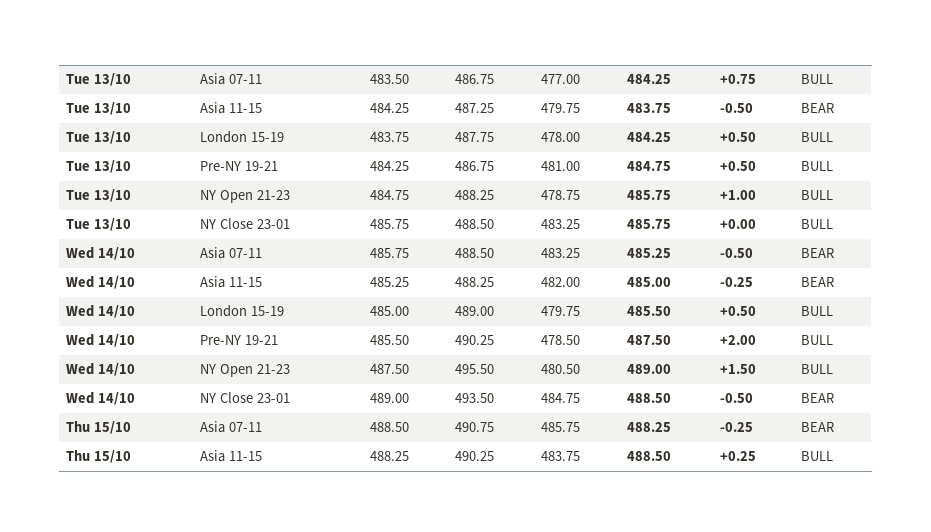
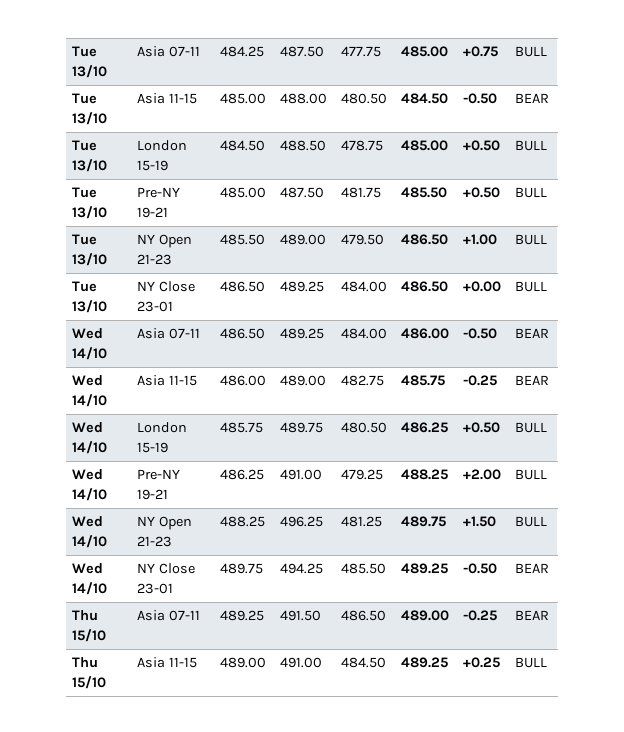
[370,74,410,84] [455,74,495,84] [541,74,581,84] [627,74,672,84] 483.50 | 486.75 | 477.00 | 484.25 -> [220,46,265,57] [280,46,325,57] [341,46,382,57] [401,46,449,57] 484.25 | 487.50 | 477.75 | 485.00
[370,103,410,113] [455,103,495,113] [541,103,581,113] [627,103,672,113] 484.25 | 487.25 | 479.75 | 483.75 -> [220,93,267,104] [280,93,328,104] [341,93,388,104] [401,93,449,104] 485.00 | 488.00 | 480.50 | 484.50
[370,132,410,142] [455,132,495,142] [541,132,581,142] [627,132,672,142] 483.75 | 487.75 | 478.00 | 484.25 -> [220,140,266,151] [280,140,327,151] [341,140,384,151] [401,140,449,151] 484.50 | 488.50 | 478.75 | 485.00
[370,161,410,171] [455,161,495,171] [541,161,581,171] [627,161,672,171] 484.25 | 486.75 | 481.00 | 484.75 -> [220,187,267,198] [280,187,325,198] [341,187,382,198] [401,187,448,198] 485.00 | 487.50 | 481.75 | 485.50
[370,190,410,200] [455,190,495,200] [541,190,581,200] [627,190,672,200] 484.75 | 488.25 | 478.75 | 485.75 -> [220,234,266,245] [280,234,327,245] [341,234,385,245] [401,234,449,245] 485.50 | 489.00 | 479.50 | 486.50
[370,219,410,229] [455,219,495,229] [541,219,581,229] [627,219,672,229] 485.75 | 488.50 | 483.25 | 485.75 -> [220,281,266,292] [280,281,325,292] [341,281,388,292] [401,281,449,292] 486.50 | 489.25 | 484.00 | 486.50
[370,248,410,258] [455,248,495,258] [541,248,581,258] [627,248,672,258] 485.75 | 488.50 | 483.25 | 485.25 -> [220,328,266,339] [280,328,325,339] [341,328,388,339] [401,328,450,339] 486.50 | 489.25 | 484.00 | 486.00
[370,277,410,287] [455,277,495,287] [541,277,581,287] [627,277,672,287] 485.25 | 488.25 | 482.00 | 485.00 -> [220,375,267,386] [280,375,327,386] [341,375,385,386] [401,375,446,386] 486.00 | 489.00 | 482.75 | 485.75
[370,306,410,316] [455,306,495,316] [541,306,581,316] [627,306,672,316] 485.00 | 489.00 | 479.75 | 485.50 -> [220,422,264,433] [280,422,324,433] [341,422,388,433] [401,422,449,433] 485.75 | 489.75 | 480.50 | 486.25
[370,335,410,345] [455,335,495,345] [541,335,581,345] [627,335,672,345] 485.50 | 490.25 | 478.50 | 487.50 -> [220,469,265,480] [280,469,323,480] [341,469,384,480] [401,469,449,480] 486.25 | 491.00 | 479.25 | 488.25
[370,364,410,374] [455,364,495,374] [541,364,581,374] [627,364,672,374] 487.50 | 495.50 | 480.50 | 489.00 -> [220,516,266,527] [280,516,324,527] [341,516,383,527] [401,516,447,527] 488.25 | 496.25 | 481.25 | 489.75
[370,393,410,403] [455,393,495,403] [541,393,581,403] [627,393,672,403] 489.00 | 493.50 | 484.75 | 488.50 -> [220,563,264,574] [280,563,324,574] [341,563,387,574] [401,563,449,574] 489.75 | 494.25 | 485.50 | 489.25
[370,422,410,432] [455,422,495,432] [541,422,581,432] [627,422,672,432] 488.50 | 490.75 | 485.75 | 488.25 -> [220,610,265,621] [280,610,322,621] [341,610,387,621] [401,610,450,621] 489.25 | 491.50 | 486.50 | 489.00
[370,451,410,461] [455,451,495,461] [541,451,581,461] [627,451,672,461] 488.25 | 490.25 | 483.75 | 488.50 -> [220,657,267,668] [280,657,323,668] [341,657,387,668] [401,657,449,668] 489.00 | 491.00 | 484.50 | 489.25

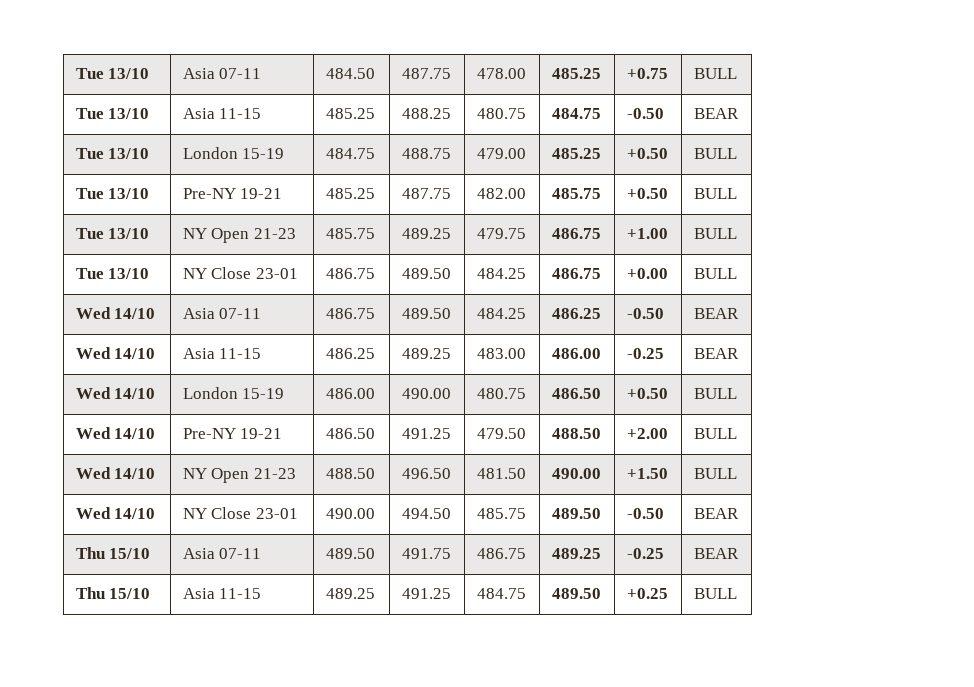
[220,46,265,57] [280,46,325,57] [341,46,382,57] [401,46,449,57] 484.25 | 487.50 | 477.75 | 485.00 -> [325,68,375,79] [401,68,451,79] [476,68,526,79] [551,68,601,79] 484.50 | 487.75 | 478.00 | 485.25
[220,93,267,104] [280,93,328,104] [341,93,388,104] [401,93,449,104] 485.00 | 488.00 | 480.50 | 484.50 -> [325,108,375,119] [401,108,451,119] [476,108,526,119] [551,108,601,119] 485.25 | 488.25 | 480.75 | 484.75
[220,140,266,151] [280,140,327,151] [341,140,384,151] [401,140,449,151] 484.50 | 488.50 | 478.75 | 485.00 -> [325,148,375,159] [401,148,451,159] [476,148,526,159] [551,148,601,159] 484.75 | 488.75 | 479.00 | 485.25
[220,187,267,198] [280,187,325,198] [341,187,382,198] [401,187,448,198] 485.00 | 487.50 | 481.75 | 485.50 -> [325,188,375,199] [401,188,451,199] [476,188,526,199] [551,188,601,199] 485.25 | 487.75 | 482.00 | 485.75
[220,234,266,245] [280,234,327,245] [341,234,385,245] [401,234,449,245] 485.50 | 489.00 | 479.50 | 486.50 -> [325,228,375,239] [401,228,451,239] [476,228,526,239] [551,228,601,239] 485.75 | 489.25 | 479.75 | 486.75
[220,281,266,292] [280,281,325,292] [341,281,388,292] [401,281,449,292] 486.50 | 489.25 | 484.00 | 486.50 -> [325,268,375,279] [401,268,451,279] [476,268,526,279] [551,268,601,279] 486.75 | 489.50 | 484.25 | 486.75
[220,328,266,339] [280,328,325,339] [341,328,388,339] [401,328,450,339] 486.50 | 489.25 | 484.00 | 486.00 -> [325,308,375,319] [401,308,451,319] [476,308,526,319] [551,308,601,319] 486.75 | 489.50 | 484.25 | 486.25
[220,375,267,386] [280,375,327,386] [341,375,385,386] [401,375,446,386] 486.00 | 489.00 | 482.75 | 485.75 -> [325,348,375,359] [401,348,451,359] [476,348,526,359] [551,348,601,359] 486.25 | 489.25 | 483.00 | 486.00
[220,422,264,433] [280,422,324,433] [341,422,388,433] [401,422,449,433] 485.75 | 489.75 | 480.50 | 486.25 -> [325,388,375,399] [401,388,451,399] [476,388,526,399] [551,388,601,399] 486.00 | 490.00 | 480.75 | 486.50
[220,469,265,480] [280,469,323,480] [341,469,384,480] [401,469,449,480] 486.25 | 491.00 | 479.25 | 488.25 -> [325,428,375,439] [401,428,451,439] [476,428,526,439] [551,428,601,439] 486.50 | 491.25 | 479.50 | 488.50
[220,516,266,527] [280,516,324,527] [341,516,383,527] [401,516,447,527] 488.25 | 496.25 | 481.25 | 489.75 -> [325,468,375,479] [401,468,451,479] [476,468,526,479] [551,468,601,479] 488.50 | 496.50 | 481.50 | 490.00
[220,563,264,574] [280,563,324,574] [341,563,387,574] [401,563,449,574] 489.75 | 494.25 | 485.50 | 489.25 -> [325,508,375,519] [401,508,451,519] [476,508,526,519] [551,508,601,519] 490.00 | 494.50 | 485.75 | 489.50
[220,610,265,621] [280,610,322,621] [341,610,387,621] [401,610,450,621] 489.25 | 491.50 | 486.50 | 489.00 -> [325,548,375,559] [401,548,451,559] [476,548,526,559] [551,548,601,559] 489.50 | 491.75 | 486.75 | 489.25
[220,657,267,668] [280,657,323,668] [341,657,387,668] [401,657,449,668] 489.00 | 491.00 | 484.50 | 489.25 -> [325,588,375,599] [401,588,451,599] [476,588,526,599] [551,588,601,599] 489.25 | 491.25 | 484.75 | 489.50

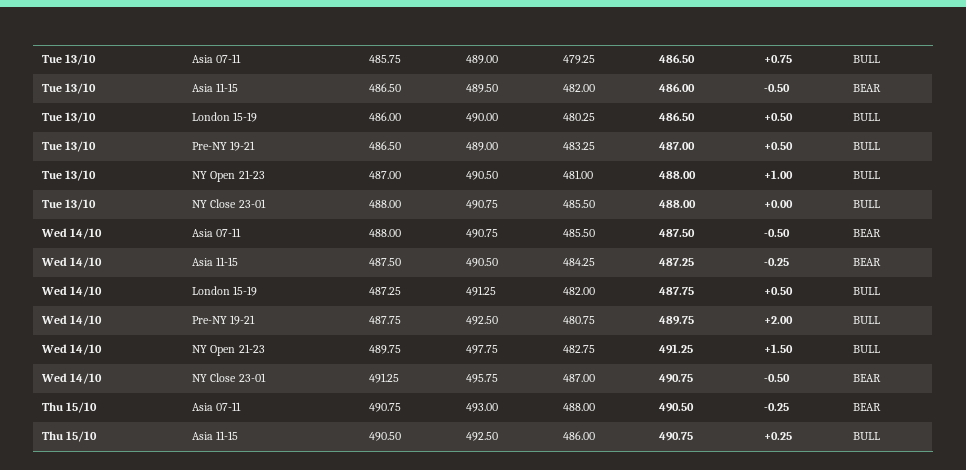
[325,68,375,79] [401,68,451,79] [476,68,526,79] [551,68,601,79] 484.50 | 487.75 | 478.00 | 485.25 -> [369,55,402,63] [466,55,499,64] [563,55,596,64] [659,54,696,63] 485.75 | 489.00 | 479.25 | 486.50
[325,108,375,119] [401,108,451,119] [476,108,526,119] [551,108,601,119] 485.25 | 488.25 | 480.75 | 484.75 -> [369,83,402,92] [466,84,499,93] [563,84,596,92] [659,83,696,92] 486.50 | 489.50 | 482.00 | 486.00
[325,148,375,159] [401,148,451,159] [476,148,526,159] [551,148,601,159] 484.75 | 488.75 | 479.00 | 485.25 -> [369,112,402,121] [466,113,499,122] [563,113,596,121] [659,112,696,121] 486.00 | 490.00 | 480.25 | 486.50
[325,188,375,199] [401,188,451,199] [476,188,526,199] [551,188,601,199] 485.25 | 487.75 | 482.00 | 485.75 -> [369,141,402,150] [466,142,499,151] [563,142,596,150] [659,142,696,150] 486.50 | 489.00 | 483.25 | 487.00
[325,228,375,239] [401,228,451,239] [476,228,526,239] [551,228,601,239] 485.75 | 489.25 | 479.75 | 486.75 -> [369,171,402,179] [466,171,499,180] [563,170,594,179] [659,171,697,179] 487.00 | 490.50 | 481.00 | 488.00
[325,268,375,279] [401,268,451,279] [476,268,526,279] [551,268,601,279] 486.75 | 489.50 | 484.25 | 486.75 -> [369,200,402,208] [466,200,499,209] [563,200,596,208] [659,200,697,208] 488.00 | 490.75 | 485.50 | 488.00
[325,308,375,319] [401,308,451,319] [476,308,526,319] [551,308,601,319] 486.75 | 489.50 | 484.25 | 486.25 -> [369,229,402,237] [466,229,499,238] [563,229,596,237] [659,229,696,237] 488.00 | 490.75 | 485.50 | 487.50
[325,348,375,359] [401,348,451,359] [476,348,526,359] [551,348,601,359] 486.25 | 489.25 | 483.00 | 486.00 -> [369,258,402,266] [466,258,499,267] [563,258,596,266] [659,258,695,266] 487.50 | 490.50 | 484.25 | 487.25
[325,388,375,399] [401,388,451,399] [476,388,526,399] [551,388,601,399] 486.00 | 490.00 | 480.75 | 486.50 -> [369,287,402,295] [466,286,497,296] [563,287,596,295] [659,287,695,295] 487.25 | 491.25 | 482.00 | 487.75
[325,428,375,439] [401,428,451,439] [476,428,526,439] [551,428,601,439] 486.50 | 491.25 | 479.50 | 488.50 -> [369,316,402,324] [466,316,499,325] [563,316,596,324] [659,316,695,325] 487.75 | 492.50 | 480.75 | 489.75
[325,468,375,479] [401,468,451,479] [476,468,526,479] [551,468,601,479] 488.50 | 496.50 | 481.50 | 490.00 -> [369,345,402,354] [466,345,499,354] [563,345,596,353] [659,344,694,354] 489.75 | 497.75 | 482.75 | 491.25
[325,508,375,519] [401,508,451,519] [476,508,526,519] [551,508,601,519] 490.00 | 494.50 | 485.75 | 489.50 -> [369,373,400,383] [466,374,499,383] [563,374,596,382] [659,374,694,383] 491.25 | 495.75 | 487.00 | 490.75
[325,548,375,559] [401,548,451,559] [476,548,526,559] [551,548,601,559] 489.50 | 491.75 | 486.75 | 489.25 -> [369,403,402,412] [466,403,499,412] [563,403,596,411] [659,403,695,412] 490.75 | 493.00 | 488.00 | 490.50
[325,588,375,599] [401,588,451,599] [476,588,526,599] [551,588,601,599] 489.25 | 491.25 | 484.75 | 489.50 -> [369,432,402,441] [466,432,499,441] [563,431,596,440] [659,432,694,441] 490.50 | 492.50 | 486.00 | 490.75

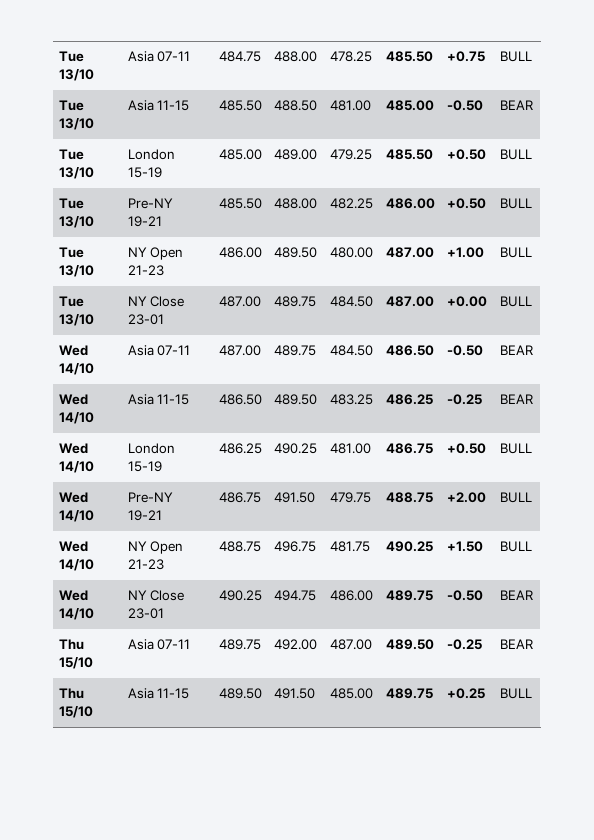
[369,55,402,63] [466,55,499,64] [563,55,596,64] [659,54,696,63] 485.75 | 489.00 | 479.25 | 486.50 -> [218,51,261,62] [273,51,317,62] [329,51,372,62] [385,51,433,62] 484.75 | 488.00 | 478.25 | 485.50
[369,83,402,92] [466,84,499,93] [563,84,596,92] [659,83,696,92] 486.50 | 489.50 | 482.00 | 486.00 -> [218,100,262,111] [273,100,317,111] [329,100,371,111] [385,100,434,111] 485.50 | 488.50 | 481.00 | 485.00
[369,112,402,121] [466,113,499,122] [563,113,596,121] [659,112,696,121] 486.00 | 490.00 | 480.25 | 486.50 -> [218,149,262,160] [273,149,317,160] [329,149,372,160] [385,149,433,160] 485.00 | 489.00 | 479.25 | 485.50
[369,141,402,150] [466,142,499,151] [563,142,596,150] [659,142,696,150] 486.50 | 489.00 | 483.25 | 487.00 -> [218,198,262,209] [273,198,317,209] [329,198,373,209] [385,198,435,209] 485.50 | 488.00 | 482.25 | 486.00
[369,171,402,179] [466,171,499,180] [563,170,594,179] [659,171,697,179] 487.00 | 490.50 | 481.00 | 488.00 -> [218,247,262,258] [273,247,317,258] [329,247,373,258] [385,247,434,258] 486.00 | 489.50 | 480.00 | 487.00
[369,200,402,208] [466,200,499,209] [563,200,596,208] [659,200,697,208] 488.00 | 490.75 | 485.50 | 488.00 -> [218,296,261,307] [273,296,316,307] [329,296,373,307] [385,296,434,307] 487.00 | 489.75 | 484.50 | 487.00
[369,229,402,237] [466,229,499,238] [563,229,596,237] [659,229,696,237] 488.00 | 490.75 | 485.50 | 487.50 -> [218,345,261,356] [273,345,316,356] [329,345,373,356] [385,345,434,356] 487.00 | 489.75 | 484.50 | 486.50
[369,258,402,266] [466,258,499,267] [563,258,596,266] [659,258,695,266] 487.50 | 490.50 | 484.25 | 487.25 -> [218,394,262,405] [273,394,317,405] [329,394,373,405] [385,394,433,405] 486.50 | 489.50 | 483.25 | 486.25
[369,287,402,295] [466,286,497,296] [563,287,596,295] [659,287,695,295] 487.25 | 491.25 | 482.00 | 487.75 -> [218,443,262,454] [273,443,317,454] [329,443,371,454] [385,443,433,454] 486.25 | 490.25 | 481.00 | 486.75
[369,316,402,324] [466,316,499,325] [563,316,596,324] [659,316,695,325] 487.75 | 492.50 | 480.75 | 489.75 -> [218,492,261,503] [273,492,315,503] [329,492,371,503] [385,492,433,503] 486.75 | 491.50 | 479.75 | 488.75
[369,345,402,354] [466,345,499,354] [563,345,596,353] [659,344,694,354] 489.75 | 497.75 | 482.75 | 491.25 -> [218,541,261,552] [273,541,316,552] [329,541,370,552] [385,541,433,552] 488.75 | 496.75 | 481.75 | 490.25
[369,373,400,383] [466,374,499,383] [563,374,596,382] [659,374,694,383] 491.25 | 495.75 | 487.00 | 490.75 -> [218,590,262,601] [273,590,316,601] [329,590,373,601] [385,590,433,601] 490.25 | 494.75 | 486.00 | 489.75
[369,403,402,412] [466,403,499,412] [563,403,596,411] [659,403,695,412] 490.75 | 493.00 | 488.00 | 490.50 -> [218,639,261,650] [273,639,317,650] [329,639,372,650] [385,639,434,650] 489.75 | 492.00 | 487.00 | 489.50
[369,432,402,441] [466,432,499,441] [563,431,596,440] [659,432,694,441] 490.50 | 492.50 | 486.00 | 490.75 -> [218,688,262,699] [273,688,315,699] [329,688,373,699] [385,688,433,699] 489.50 | 491.50 | 485.00 | 489.75

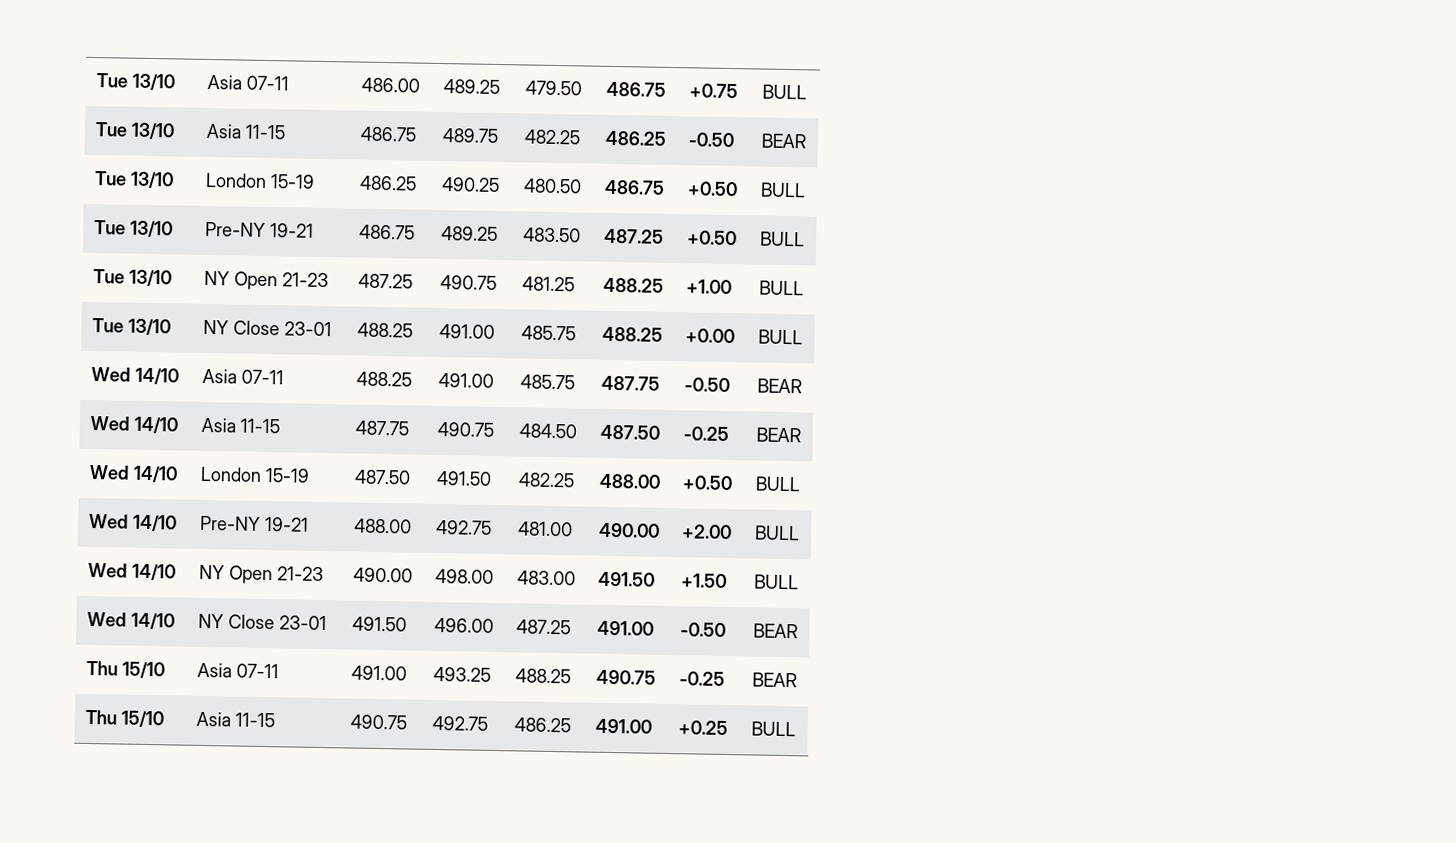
[218,51,261,62] [273,51,317,62] [329,51,372,62] [385,51,433,62] 484.75 | 488.00 | 478.25 | 485.50 -> [361,77,421,93] [443,79,501,95] [525,80,583,96] [606,81,667,97] 486.00 | 489.25 | 479.50 | 486.75
[218,100,262,111] [273,100,317,111] [329,100,371,111] [385,100,434,111] 485.50 | 488.50 | 481.00 | 485.00 -> [360,126,418,142] [442,128,500,143] [524,129,582,145] [605,130,667,146] 486.75 | 489.75 | 482.25 | 486.25
[218,149,262,160] [273,149,317,160] [329,149,372,160] [385,149,433,160] 485.00 | 489.00 | 479.25 | 485.50 -> [359,175,418,191] [441,177,501,193] [523,178,583,194] [604,179,666,195] 486.25 | 490.25 | 480.50 | 486.75
[218,198,262,209] [273,198,317,209] [329,198,373,209] [385,198,435,209] 485.50 | 488.00 | 482.25 | 486.00 -> [359,224,416,240] [441,226,499,242] [523,227,582,243] [604,228,665,244] 486.75 | 489.25 | 483.50 | 487.25
[218,247,262,258] [273,247,317,258] [329,247,373,258] [385,247,434,258] 486.00 | 489.50 | 480.00 | 487.00 -> [358,273,414,289] [440,275,498,290] [522,276,576,292] [603,277,665,293] 487.25 | 490.75 | 481.25 | 488.25
[218,296,261,307] [273,296,316,307] [329,296,373,307] [385,296,434,307] 487.00 | 489.75 | 484.50 | 487.00 -> [357,322,414,338] [439,324,496,339] [521,325,577,341] [602,326,664,342] 488.25 | 491.00 | 485.75 | 488.25
[218,345,261,356] [273,345,316,356] [329,345,373,356] [385,345,434,356] 487.00 | 489.75 | 484.50 | 486.50 -> [356,371,413,387] [438,372,495,388] [520,374,576,390] [601,375,661,391] 488.25 | 491.00 | 485.75 | 487.75
[218,394,262,405] [273,394,317,405] [329,394,373,405] [385,394,433,405] 486.50 | 489.50 | 483.25 | 486.25 -> [355,420,410,436] [437,421,495,437] [519,423,578,439] [600,424,661,440] 487.75 | 490.75 | 484.50 | 487.50
[218,443,262,454] [273,443,317,454] [329,443,371,454] [385,443,433,454] 486.25 | 490.25 | 481.00 | 486.75 -> [354,469,412,485] [436,470,493,486] [518,472,576,488] [599,473,662,489] 487.50 | 491.50 | 482.25 | 488.00
[218,492,261,503] [273,492,315,503] [329,492,371,503] [385,492,433,503] 486.75 | 491.50 | 479.75 | 488.75 -> [354,518,413,534] [436,519,493,535] [518,521,574,537] [598,522,661,538] 488.00 | 492.75 | 481.00 | 490.00
[218,541,261,552] [273,541,316,552] [329,541,370,552] [385,541,433,552] 488.75 | 496.75 | 481.75 | 490.25 -> [353,567,414,583] [435,568,495,584] [517,570,577,586] [598,571,656,587] 490.00 | 498.00 | 483.00 | 491.50
[218,590,262,601] [273,590,316,601] [329,590,373,601] [385,590,433,601] 490.25 | 494.75 | 486.00 | 489.75 -> [352,616,408,632] [434,617,495,633] [516,619,572,635] [597,620,655,636] 491.50 | 496.00 | 487.25 | 491.00
[218,639,261,650] [273,639,317,650] [329,639,372,650] [385,639,434,650] 489.75 | 492.00 | 487.00 | 489.50 -> [351,665,408,681] [433,666,492,682] [515,668,572,684] [596,669,657,685] 491.00 | 493.25 | 488.25 | 490.75
[218,688,262,699] [273,688,315,699] [329,688,373,699] [385,688,433,699] 489.50 | 491.50 | 485.00 | 489.75 -> [350,714,408,730] [432,715,489,731] [514,717,572,733] [595,718,653,734] 490.75 | 492.75 | 486.25 | 491.00

